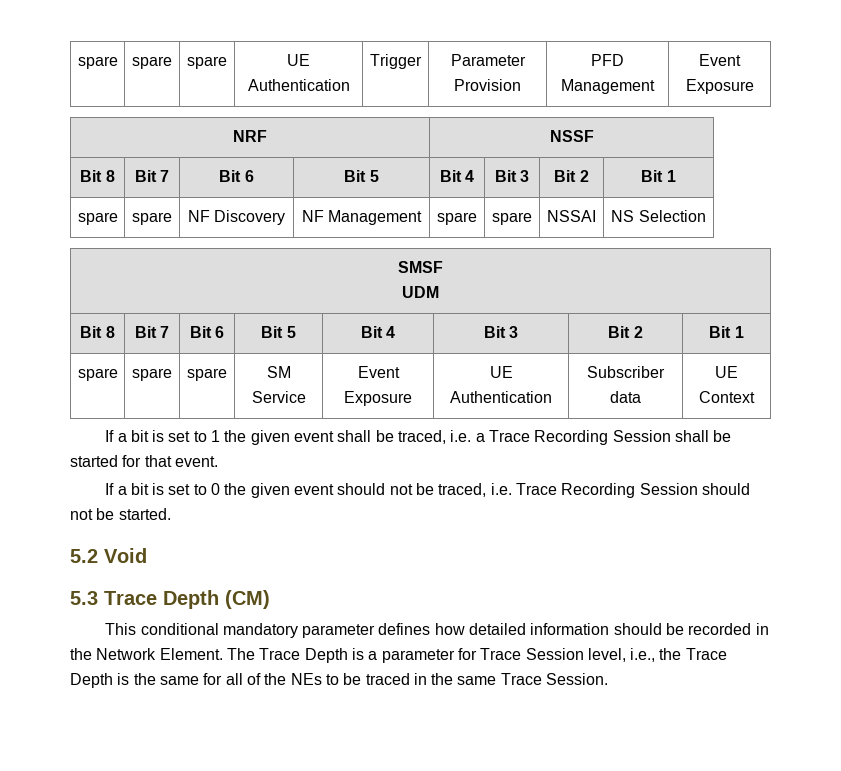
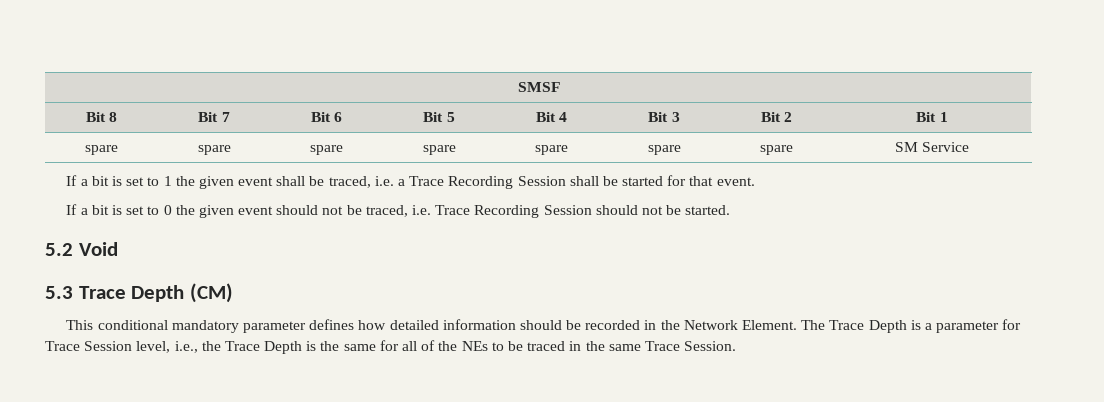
[77,56,118,69] [132,56,172,69] [187,56,227,69] [287,54,310,66] [247,79,350,91] [370,54,422,69] [450,54,526,66] [454,79,521,91] [591,54,624,66] [561,79,655,94] [699,54,741,66] [685,79,754,94] [233,130,267,142] [549,130,594,142] [80,170,115,182] [134,170,170,182] [219,170,254,182] [344,170,379,182] [439,170,475,182] [494,170,530,182] [554,170,589,182] [641,170,676,182] [77,212,118,225] [132,212,172,225] [187,210,286,225] [301,210,423,225] [437,212,477,225] [492,212,532,225] [547,210,596,222] [611,210,706,222] spare | spare | spare | UE Authentication | Trigger | Parameter Provision | PFD Management | Event Exposure // NRF | NSSF // Bit 8 | Bit 7 | Bit 6 | Bit 5 | Bit 4 | Bit 3 | Bit 2 | Bit 1 // spare | spare | NF Discovery | NF Management | spare | spare | NSSAI | NS Selection // -> (517, 87) none
[402,286,439,298] // UDM -> (560, 87) none
[266,366,291,378] [251,391,306,403] [357,366,400,378] [344,391,412,406] [489,366,513,378] [450,391,552,403] [587,366,665,378] [610,391,641,403] [715,366,738,378] [699,391,755,403] SM Service | Event Exposure | UE Authentication | Subscriber data | UE Context -> [422,145,456,155] [535,145,568,155] [647,145,681,155] [760,145,793,155] [894,142,970,152] spare | spare | spare | spare | SM Service

